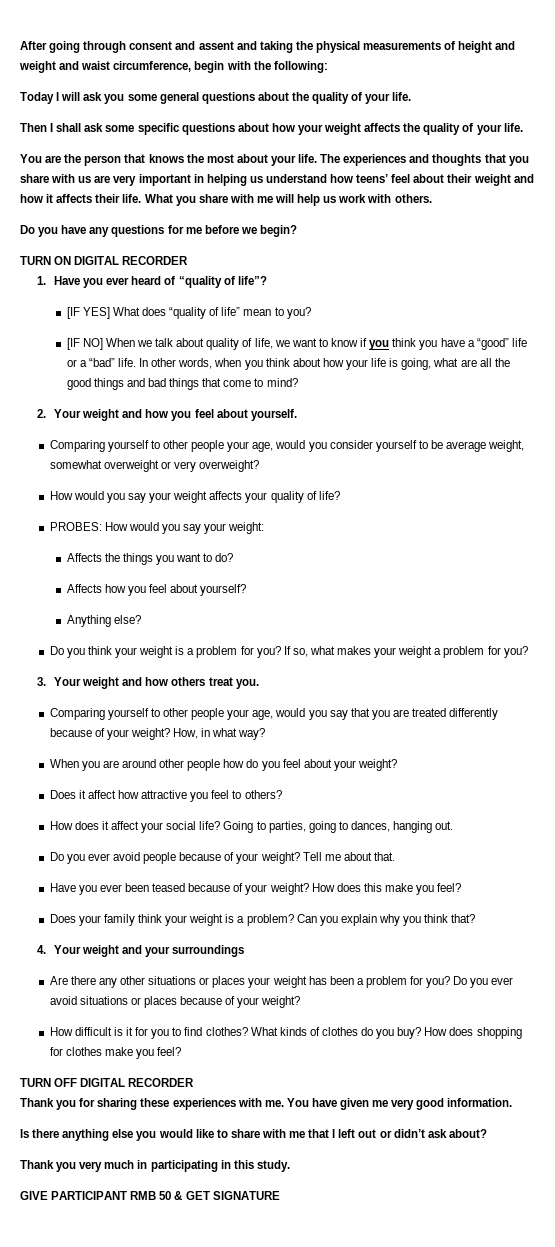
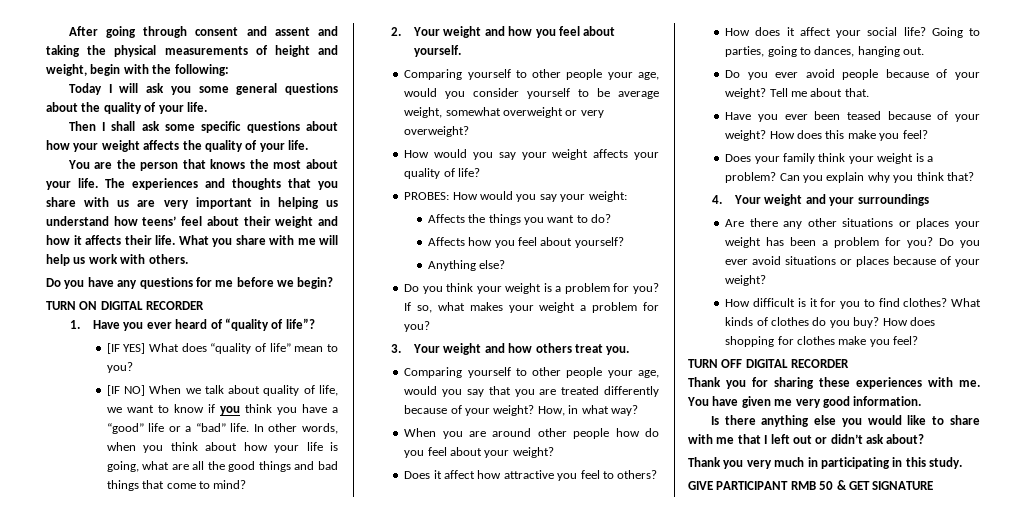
[19,61,192,73] weight and waist circumference, -> [46,64,87,76] weight,

